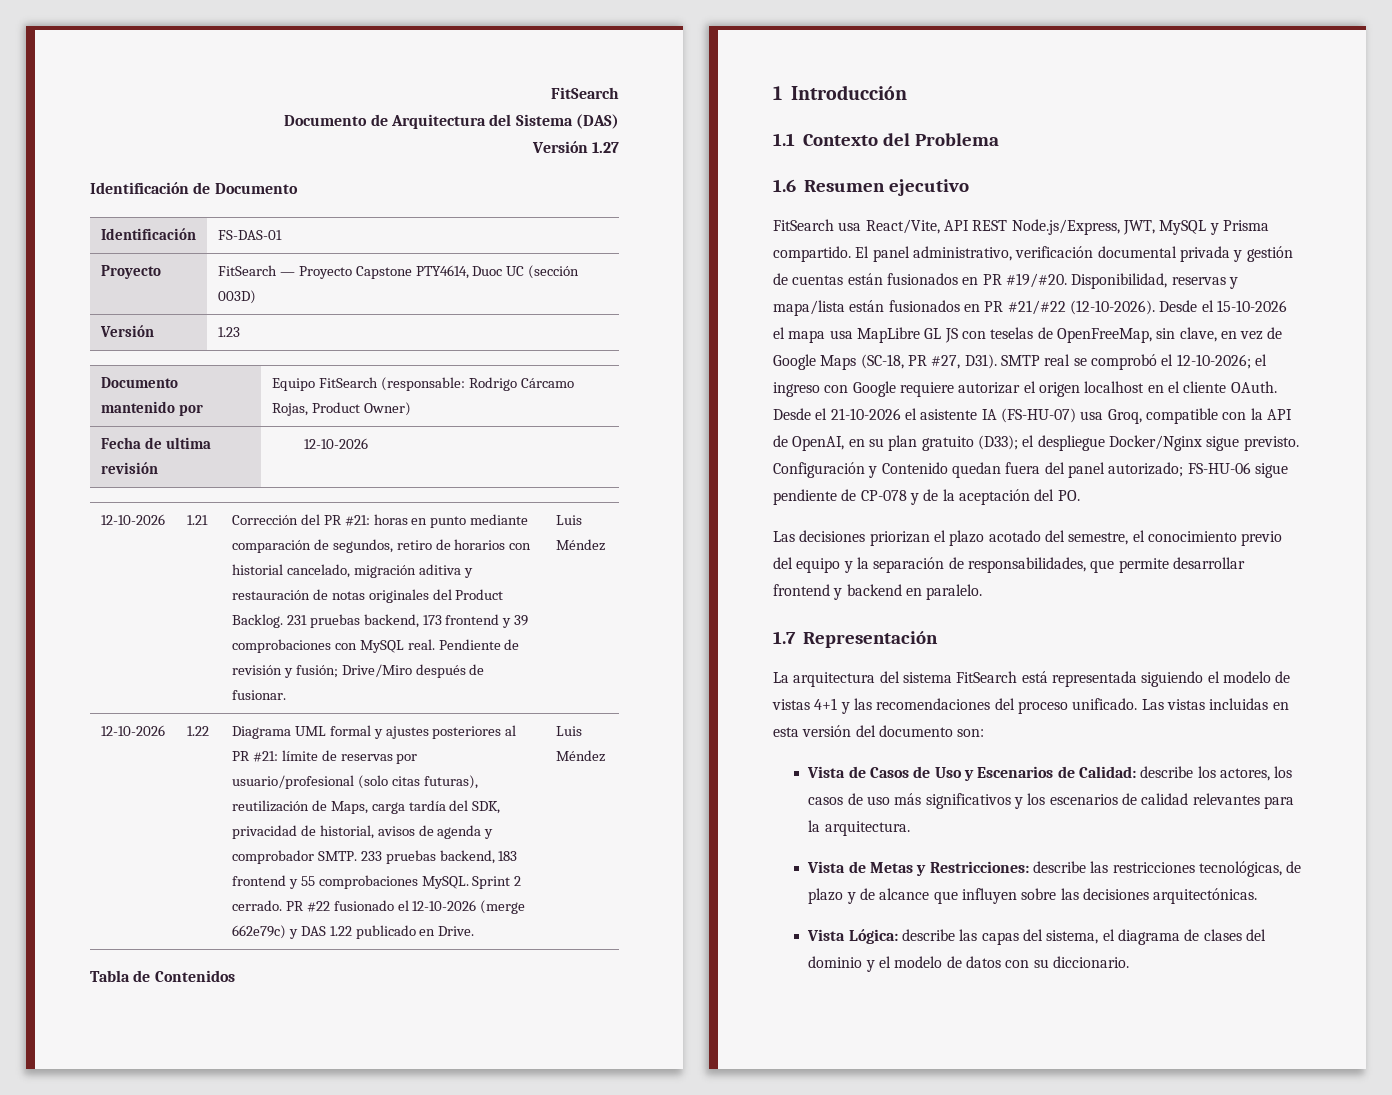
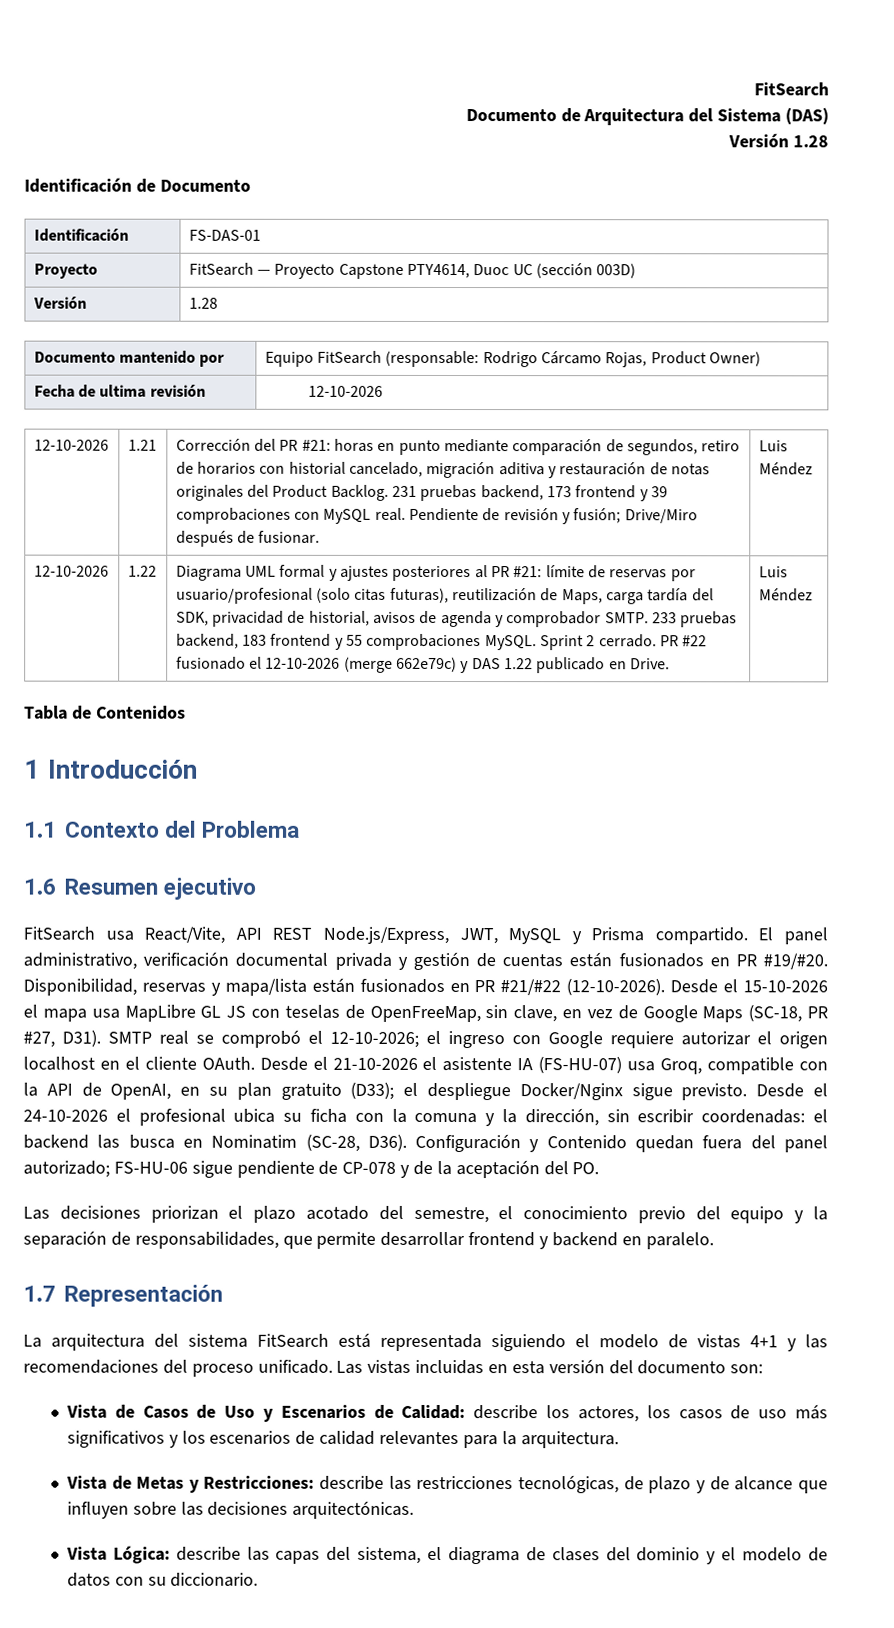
[592,142,619,153] 1.27 -> [793,135,829,148] 1.28
[217,327,240,337] 1.23 -> [188,297,218,309] 1.28
(1299, 443) none -> [756,1083,828,1098] [23,1108,828,1127] [23,1133,407,1152] Desde el 24-10-2026 el profesional ubica su ficha con la comuna y la dirección, sin escribir coordenadas: el backend las busca en Nominatim (SC-28, D36).

